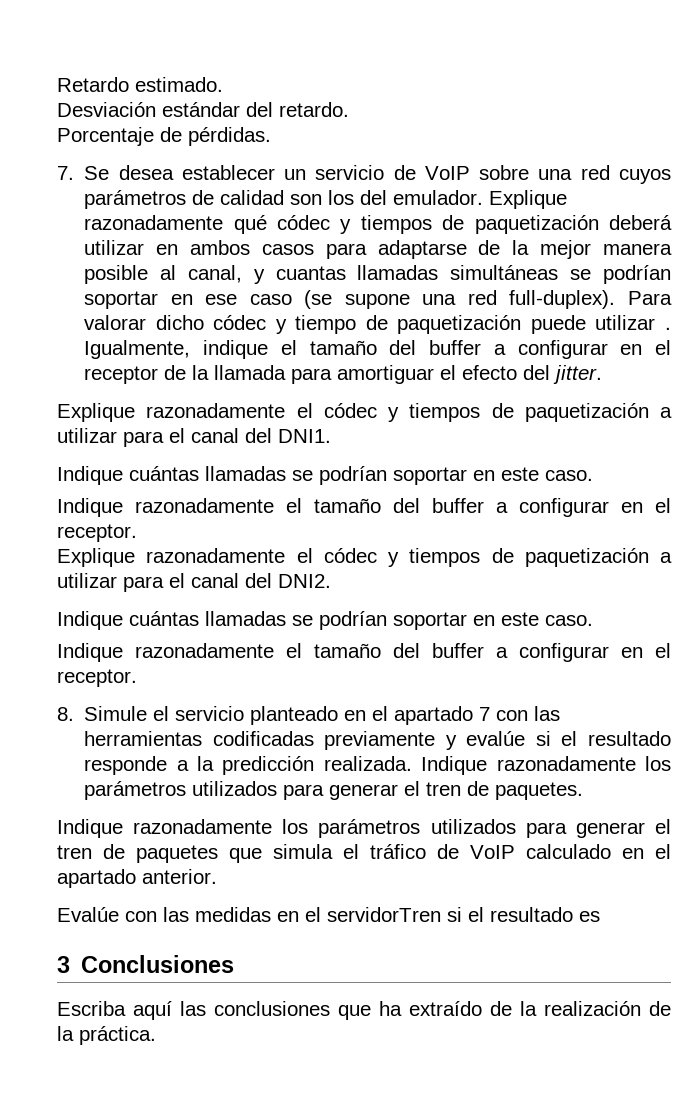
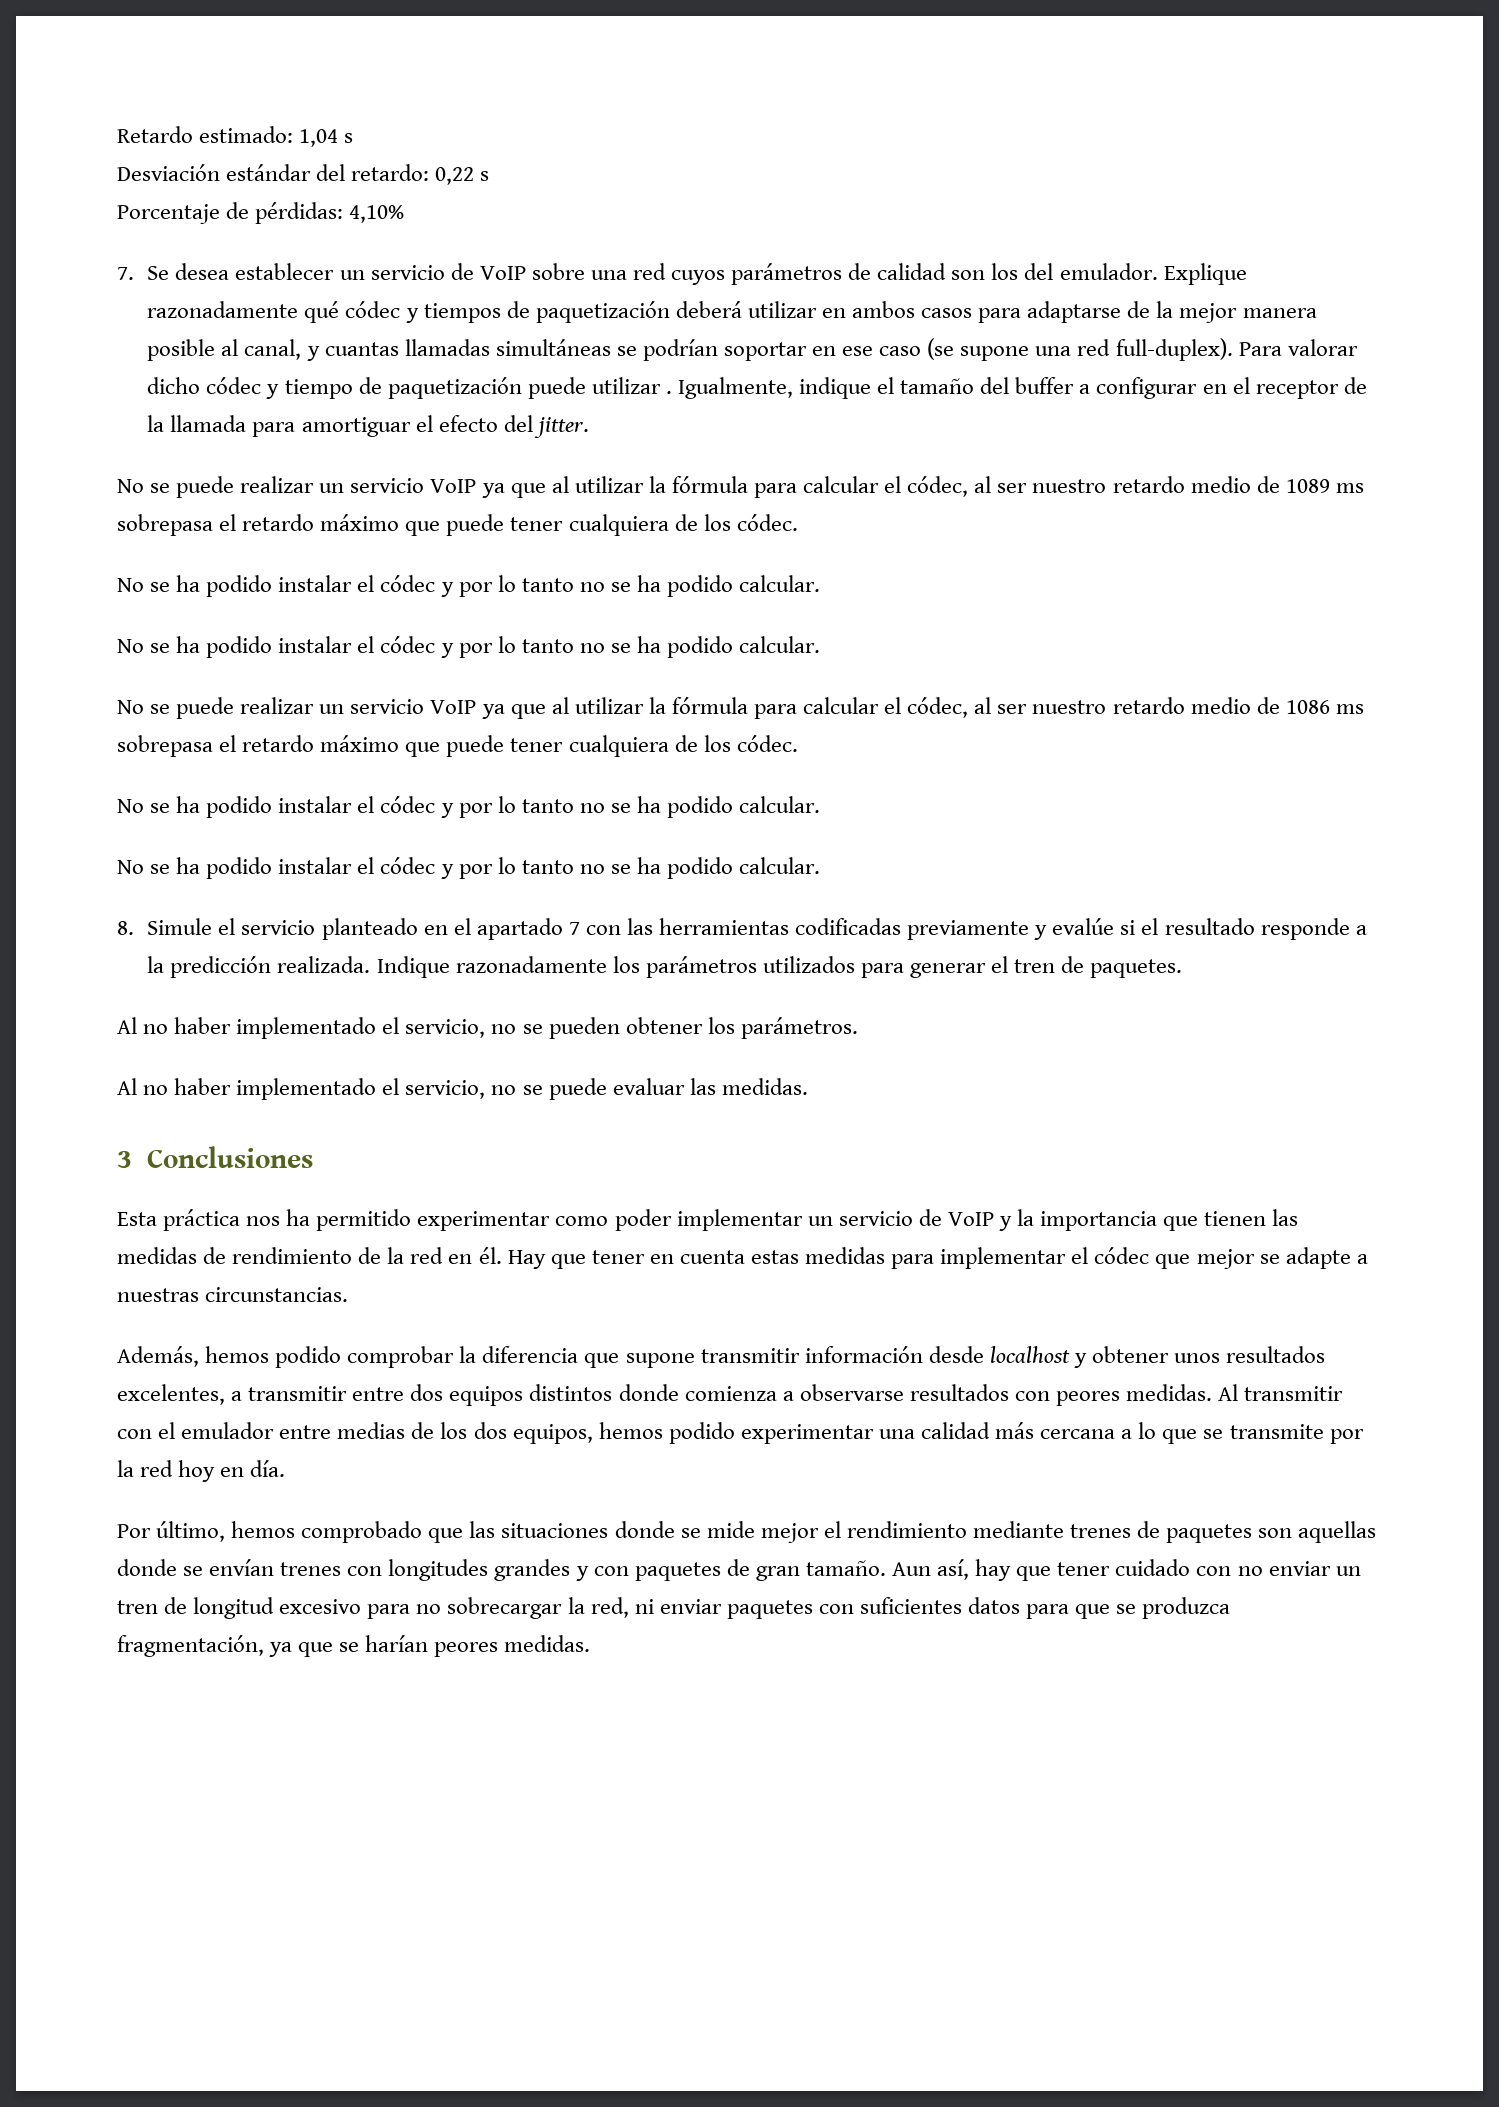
[135,77,223,92] estimado. -> [199,126,354,147] estimado: 1,04 s
[279,102,349,117] retardo. -> [351,164,490,185] retardo: 0,22 s
[188,127,271,146] pérdidas. -> [255,202,405,224] pérdidas: 4,10%
[57,403,672,422] [57,428,331,447] [57,466,593,485] [57,498,671,517] [57,524,137,542] [57,548,672,567] [57,573,331,592] [57,611,593,630] [57,643,671,662] [57,669,137,687] Explique razonadamente el códec y tiempos de paquetización a utilizar para el canal del DNI1. // Indique cuántas llamadas se podrían soportar en este caso. // Indique razonadamente el tamaño del buffer a configurar en el receptor. // Explique razonadamente el códec y tiempos de paquetización a utilizar para el canal del DNI2. // Indique cuántas llamadas se podrían soportar en este caso. // Indique razonadamente el tamaño del buffer a configurar en el receptor. -> [117,476,1364,498] [117,514,798,536] [117,575,821,597] [117,636,821,658] [117,697,1364,719] [117,735,798,757] [117,796,821,818] [117,857,821,879] No se puede realizar un servicio VoIP ya que al utilizar la fórmula para calcular el códec, al ser nuestro retardo medio de 1089 ms sobrepasa el retardo máximo que puede tener cualquiera de los códec. // No se ha podido instalar el códec y por lo tanto no se ha podido calcular. // No se ha podido instalar el códec y por lo tanto no se ha podido calcular. // No se puede realizar un servicio VoIP ya que al utilizar la fórmula para calcular el códec, al ser nuestro retardo medio de 1086 ms sobrepasa el retardo máximo que puede tener cualquiera de los códec. // No se ha podido instalar el códec y por lo tanto no se ha podido calcular. // No se ha podido instalar el códec y por lo tanto no se ha podido calcular.
[57,819,671,838] [57,844,671,863] [57,869,217,888] [57,907,600,922] [57,955,234,973] [57,1001,671,1020] [57,1026,156,1045] Indique razonadamente los parámetros utilizados para generar el tren de paquetes que simula el tráfico de VoIP calculado en el apartado anterior. // Evalúe con las medidas en el servidorTren si el resultado es // 3 Conclusiones // Escriba aquí las conclusiones que ha extraído de la realización de la práctica. -> [117,1017,858,1039] [117,1078,808,1100] [117,1146,314,1168] [117,1209,1299,1231] [117,1247,1368,1269] [117,1287,349,1302] [117,1346,1326,1368] [117,1384,1344,1406] [117,1422,1364,1444] [117,1460,286,1482] [117,1521,1377,1543] [117,1559,1361,1581] [117,1597,1231,1619] [117,1635,591,1657] Al no haber implementado el servicio, no se pueden obtener los parámetros. // Al no haber implementado el servicio, no se puede evaluar las medidas. // 3 Conclusiones // Esta práctica nos ha permitido experimentar como poder implementar un servicio de VoIP y la importancia que tienen las medidas de rendimiento de la red en él. Hay que tener en cuenta estas medidas para implementar el códec que mejor se adapte a nuestras circunstancias. // Además, hemos podido comprobar la diferencia que supone transmitir información desde localhost y obtener unos resultados excelentes, a transmitir entre dos equipos distintos donde comienza a observarse resultados con peores medidas. Al transmitir con el emulador entre medias de los dos equipos, hemos podido experimentar una calidad más cercana a lo que se transmite por la red hoy en día. // Por último, hemos comprobado que las situaciones donde se mide mejor el rendimiento mediante trenes de paquetes son aquellas donde se envían trenes con longitudes grandes y con paquetes de gran tamaño. Aun así, hay que tener cuidado con no enviar un tren de longitud excesivo para no sobrecargar la red, ni enviar paquetes con suficientes datos para que se produzca fragmentación, ya que se harían peores medidas.

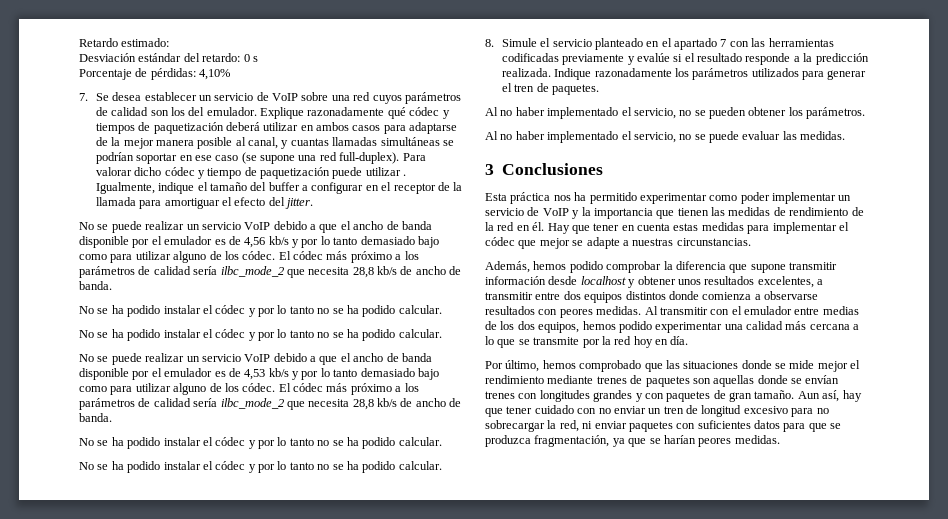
[299,129,354,147] 1,04 s -> (170, 42) none
[435,167,475,185] 0,22 -> [243,54,250,62] 0
[481,476,1364,498] [117,514,798,536] ya que al utilizar la fórmula para calcular el códec, al ser nuestro retardo medio de 1089 ms sobrepasa el retardo máximo que puede tener cualquiera de los códec. -> [273,221,432,233] [79,236,439,248] [79,251,419,263] [79,266,462,278] [79,281,112,290] debido a que el ancho de banda disponible por el emulador es de 4,56 kb/s y por lo tanto demasiado bajo como para utilizar alguno de los códec. El códec más próximo a los parámetros de calidad sería ilbc_mode_2 que necesita 28,8 kb/s de ancho de banda.
[481,697,1364,719] [117,735,798,757] ya que al utilizar la fórmula para calcular el códec, al ser nuestro retardo medio de 1086 ms sobrepasa el retardo máximo que puede tener cualquiera de los códec. -> [273,353,432,365] [79,368,439,380] [79,383,419,395] [79,398,462,410] [79,413,112,422] debido a que el ancho de banda disponible por el emulador es de 4,53 kb/s y por lo tanto demasiado bajo como para utilizar alguno de los códec. El códec más próximo a los parámetros de calidad sería ilbc_mode_2 que necesita 28,8 kb/s de ancho de banda.

